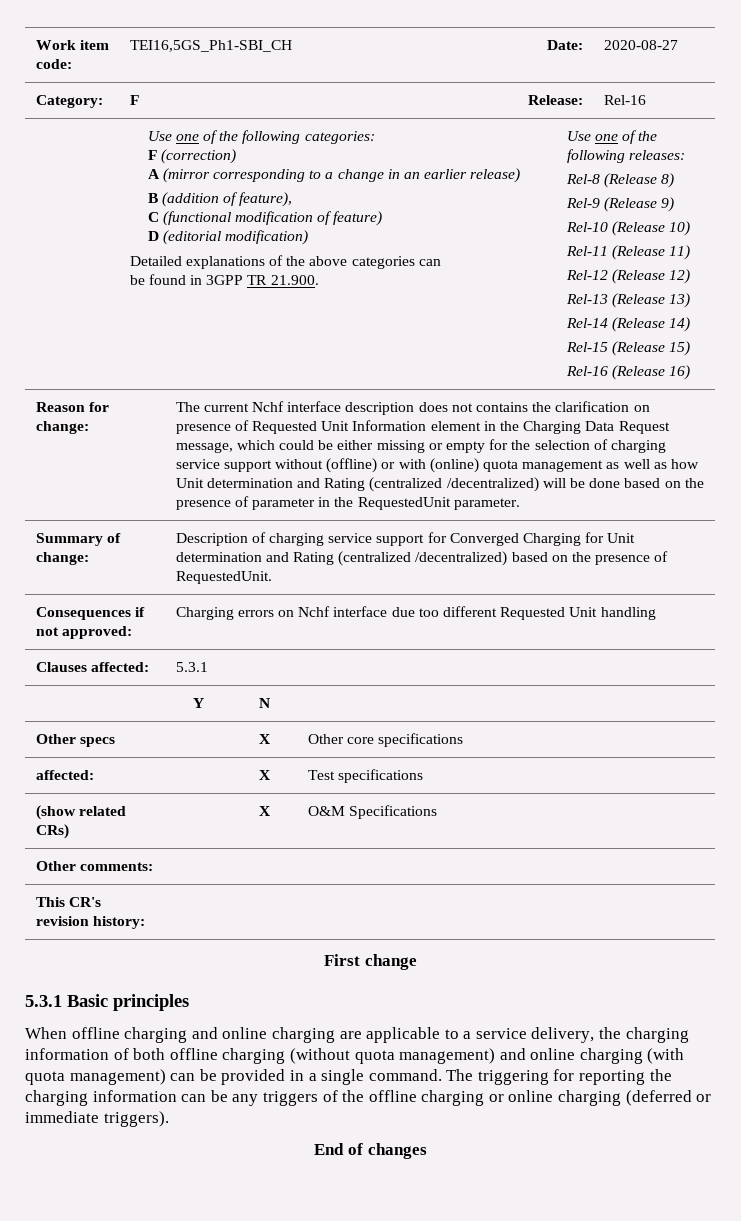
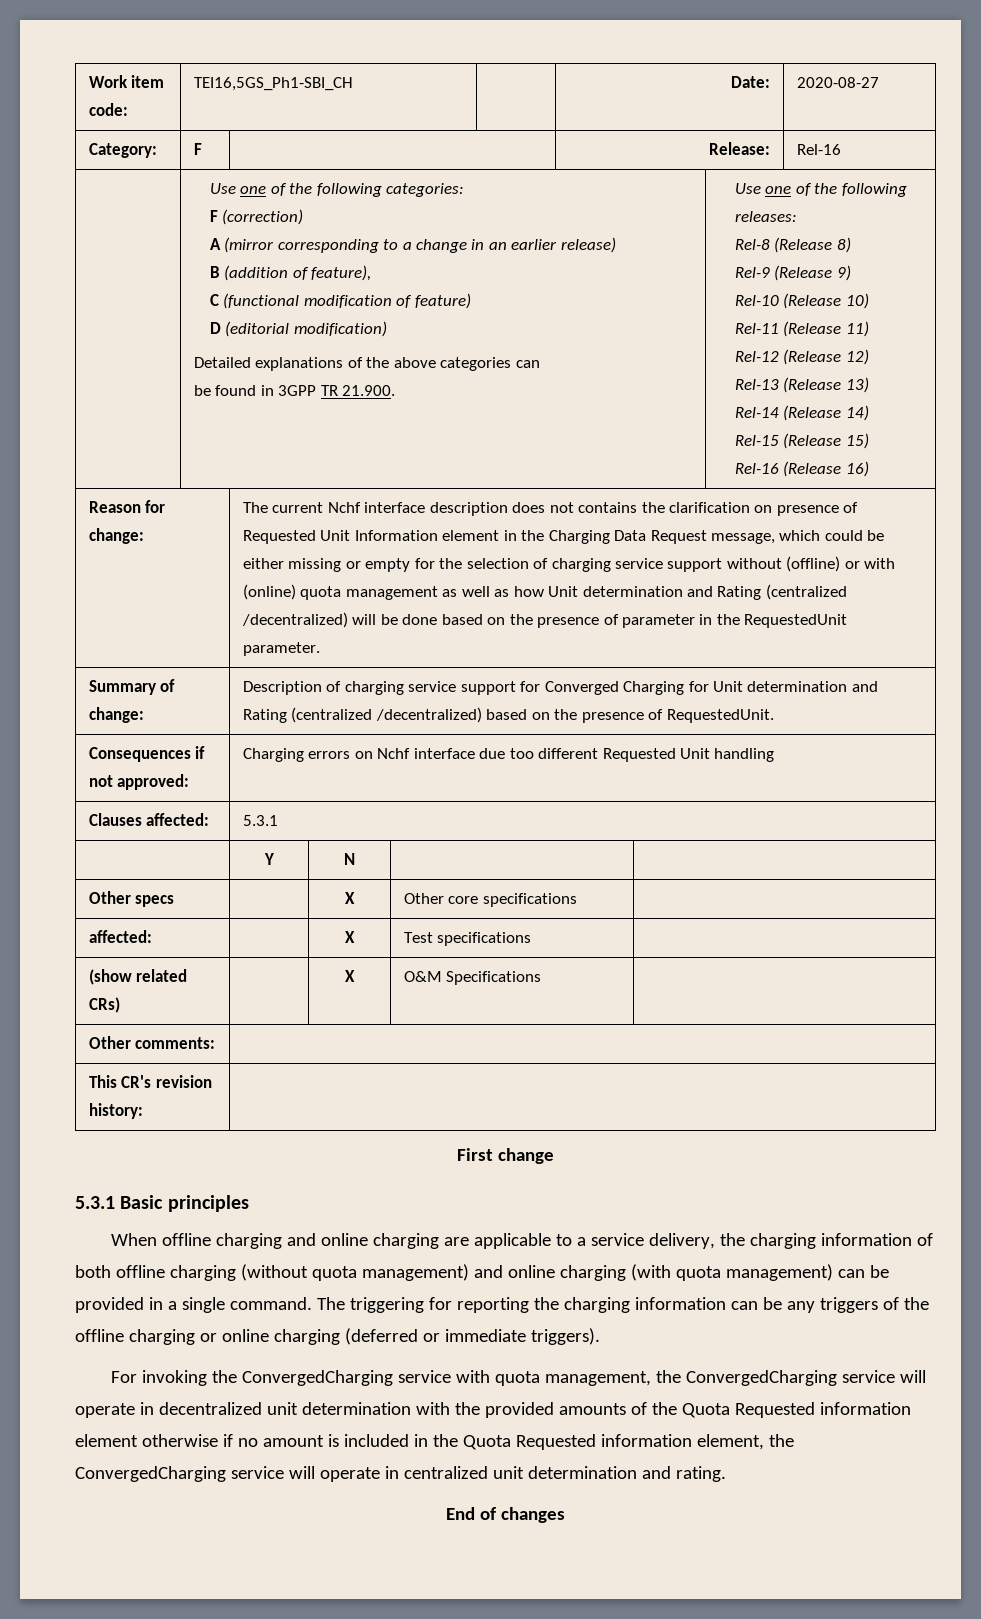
(169, 1119) none -> [110,1370,926,1386] [75,1402,911,1418] [75,1434,794,1450] [75,1466,726,1482] // For invoking the ConvergedCharging service with quota management, the ConvergedCharging service will operate in decentralized unit determination with the provided amounts of the Quota Requested information element otherwise if no amount is included in the Quota Requested information element, the ConvergedCharging service will operate in centralized unit determination and rating.

